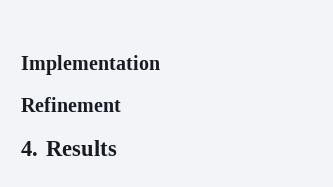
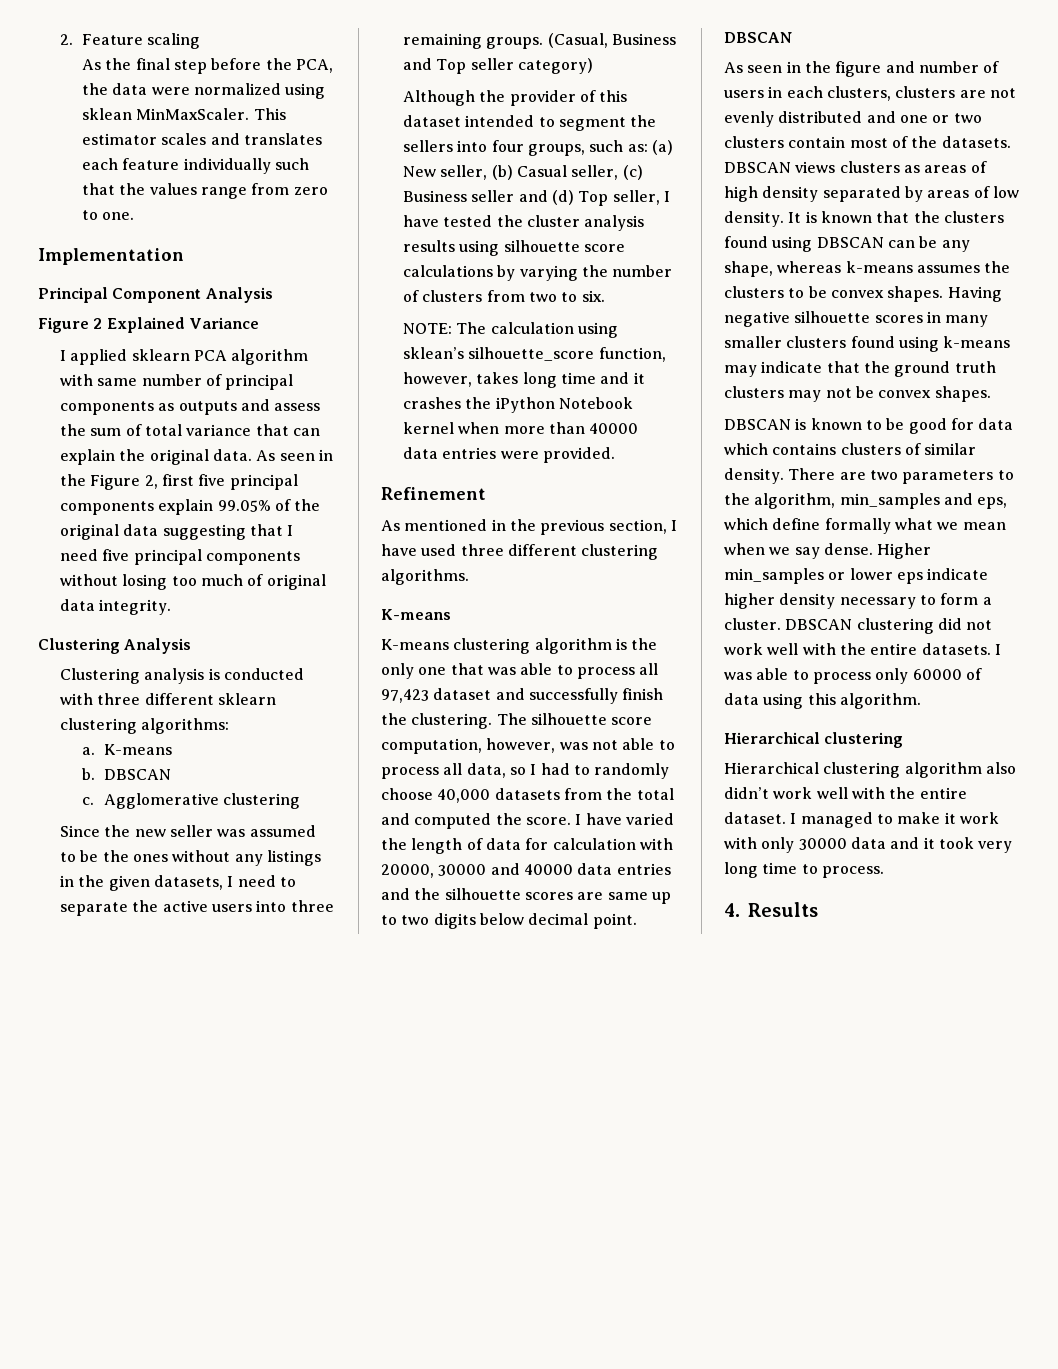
[21,55,160,75] [21,97,121,112] Implementation // Refinement -> [60,33,201,49] [82,58,333,74] [82,83,326,99] [82,108,286,120] [82,133,323,145] [82,158,310,174] [82,183,328,199] [82,210,135,220] [38,248,184,265] [38,287,273,303] [38,317,259,333] [60,349,309,365] [60,374,294,390] [60,399,321,415] [60,424,320,436] [60,449,333,465] [60,474,298,490] [60,499,321,515] [60,524,294,540] [60,549,300,565] [60,574,326,590] [60,599,172,615] [38,638,192,654] [60,668,304,684] [60,693,276,705] [60,718,230,734] [82,744,173,755] [82,768,172,780] [82,793,301,809] [60,825,316,837] [60,850,321,866] [60,875,296,891] [60,900,334,916] [403,33,676,49] [403,58,593,74] [403,90,628,106] [403,115,657,131] [403,140,673,156] [403,165,643,180] [403,190,670,206] [403,215,645,231] [403,240,625,256] [403,265,673,281] [403,290,605,302] [403,322,618,338] [403,347,666,362] [403,372,645,388] [403,397,633,413] [403,422,639,434] [403,447,615,463] [381,487,486,500] [381,519,677,535] [381,544,659,560] [381,569,469,585] [381,609,451,620] [381,638,658,654] [381,663,659,679] [381,688,664,704] [381,713,653,729] [381,738,675,754] [381,763,670,779] [381,788,674,803] [381,813,674,829] [381,838,673,854] [381,863,671,878] [381,888,671,904] [381,913,637,929] [724,32,792,43] [724,61,1000,77] [724,86,1016,101] [724,111,982,127] [724,136,1011,148] [724,161,987,173] [724,186,1019,202] [724,211,1004,227] [724,236,970,252] [724,261,1011,277] [724,286,1002,302] [724,311,989,327] [724,336,1011,352] [724,361,996,377] [724,386,991,402] [724,418,1014,434] [724,443,977,455] [724,468,1014,484] [724,493,1008,509] [724,518,1006,534] [724,543,932,559] [724,568,989,584] [724,593,992,609] [724,618,993,634] [724,643,1001,655] [724,668,982,684] [724,693,921,709] [724,732,904,748] [724,762,1016,778] [724,787,967,799] [724,812,999,828] [724,837,1013,853] [724,862,884,878] 2. Feature scaling // As the final step before the PCA, the data were normalized using sklean MinMaxScaler. This estimator scales and translates each feature individually such that the values range from zero to one. // Implementation // Principal Component Analysis // Figure 2 Explained Variance // I applied sklearn PCA algorithm with same number of principal components as outputs and assess the sum of total variance that can explain the original data. As seen in the Figure 2, first five principal components explain 99.05% of the original data suggesting that I need five principal components without losing too much of original data integrity. // Clustering Analysis // Clustering analysis is conducted with three different sklearn clustering algorithms: // a. K-means // b. DBSCAN // c. Agglomerative clustering // Since the new seller was assumed to be the ones without any listings in the given datasets, I need to separate the active users into three remaining groups. (Casual, Business and Top seller category) // Although the provider of this dataset intended to segment the sellers into four groups, such as: (a) New seller, (b) Casual seller, (c) Business seller and (d) Top seller, I have tested the cluster analysis results using silhouette score calculations by varying the number of clusters from two to six. // NOTE: The calculation using sklean’s silhouette_score function, however, takes long time and it crashes the iPython Notebook kernel when more than 40000 data entries were provided. // Refinement // As mentioned in the previous section, I have used three different clustering algorithms. // K-means // K-means clustering algorithm is the only one that was able to process all 97,423 dataset and successfully finish the clustering. The silhouette score computation, however, was not able to process all data, so I had to randomly choose 40,000 datasets from the total and computed the score. I have varied the length of data for calculation with 20000, 30000 and 40000 data entries and the silhouette scores are same up to two digits below decimal point. // DBSCAN // As seen in the figure and number of users in each clusters, clusters are not evenly distributed and one or two clusters contain most of the datasets. DBSCAN views clusters as areas of high density separated by areas of low density. It is known that the clusters found using DBSCAN can be any shape, whereas k-means assumes the clusters to be convex shapes. Having negative silhouette scores in many smaller clusters found using k-means may indicate that the ground truth clusters may not be convex shapes. // DBSCAN is known to be good for data which contains clusters of similar density. There are two parameters to the algorithm, min_samples and eps, which define formally what we mean when we say dense. Higher min_samples or lower eps indicate higher density necessary to form a cluster. DBSCAN clustering did not work well with the entire datasets. I was able to process only 60000 of data using this algorithm. // Hierarchical clustering // Hierarchical clustering algorithm also didn’t work well with the entire dataset. I managed to make it work with only 30000 data and it took very long time to process.

